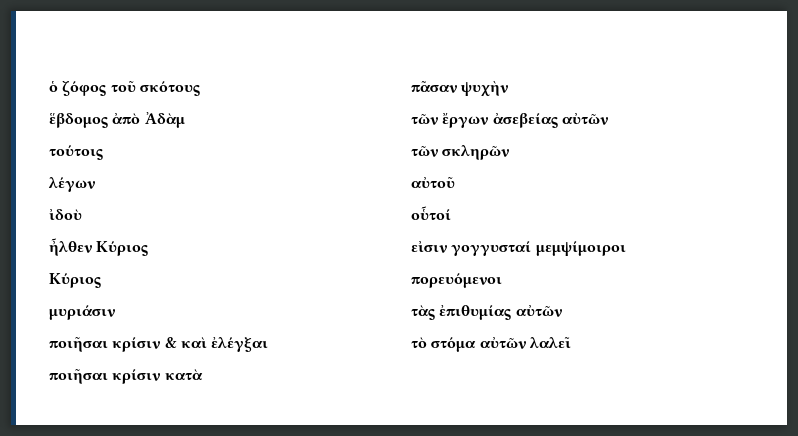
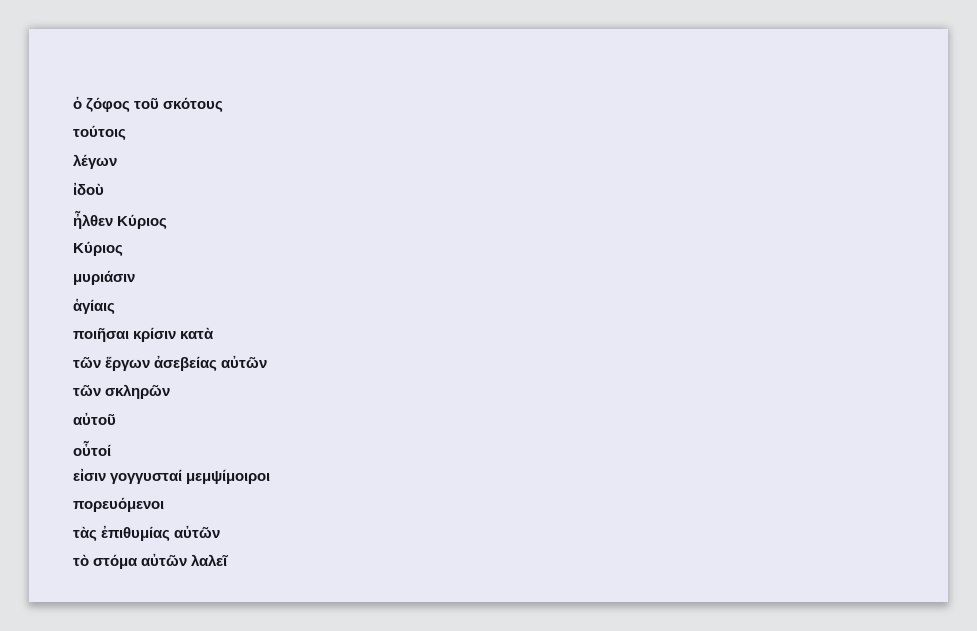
[49,112,185,128] // ἕβδομος ἀπὸ Ἀδὰμ -> (224, 104) none
[49,337,269,352] ποιῆσαι κρίσιν & καὶ ἐλέγξαι -> [73,298,115,314] ἁγίαις
[411,80,509,97] // πᾶσαν ψυχὴν -> (215, 333) none

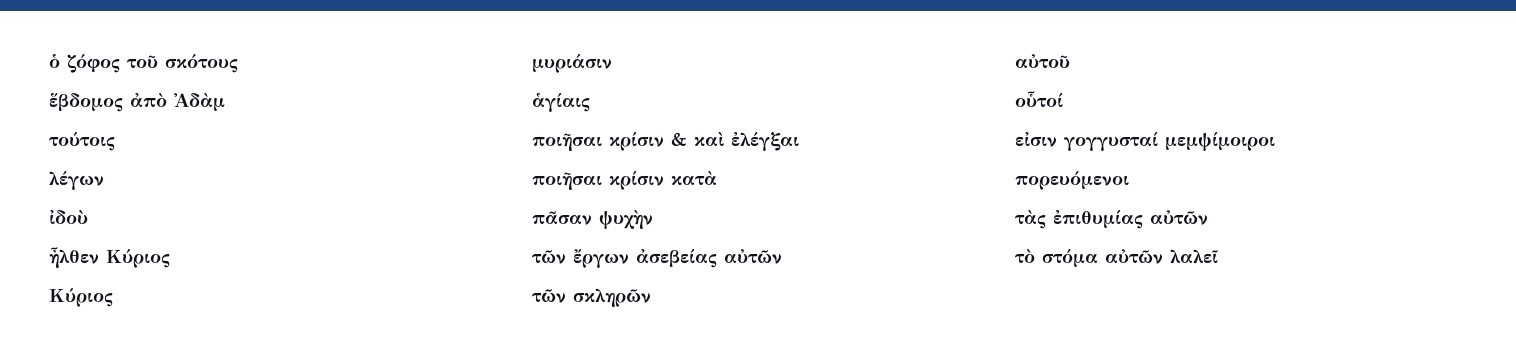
(224, 104) none -> [49,93,225,112] // ἕβδομος ἀπὸ Ἀδὰμ
(115, 306) none -> [532,132,799,151] // ποιῆσαι κρίσιν & καὶ ἐλέγξαι
(215, 333) none -> [532,210,653,229] // πᾶσαν ψυχὴν

